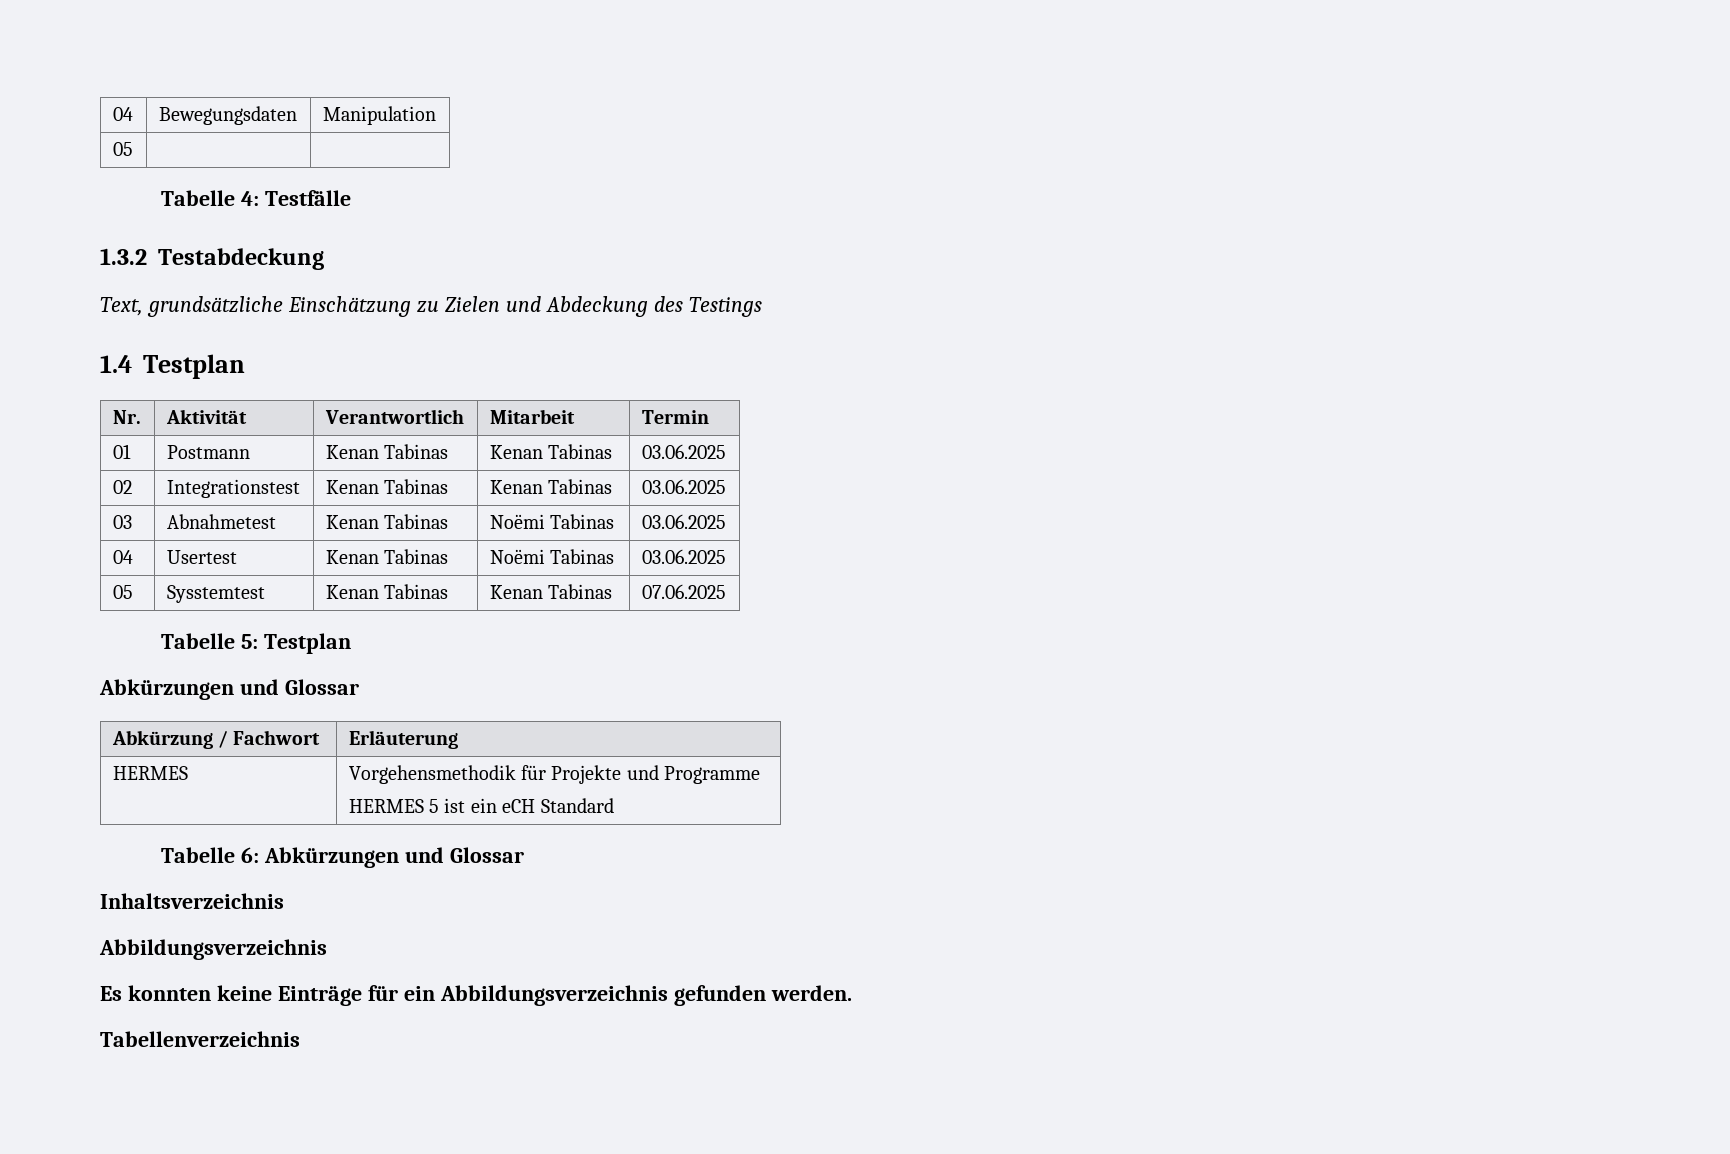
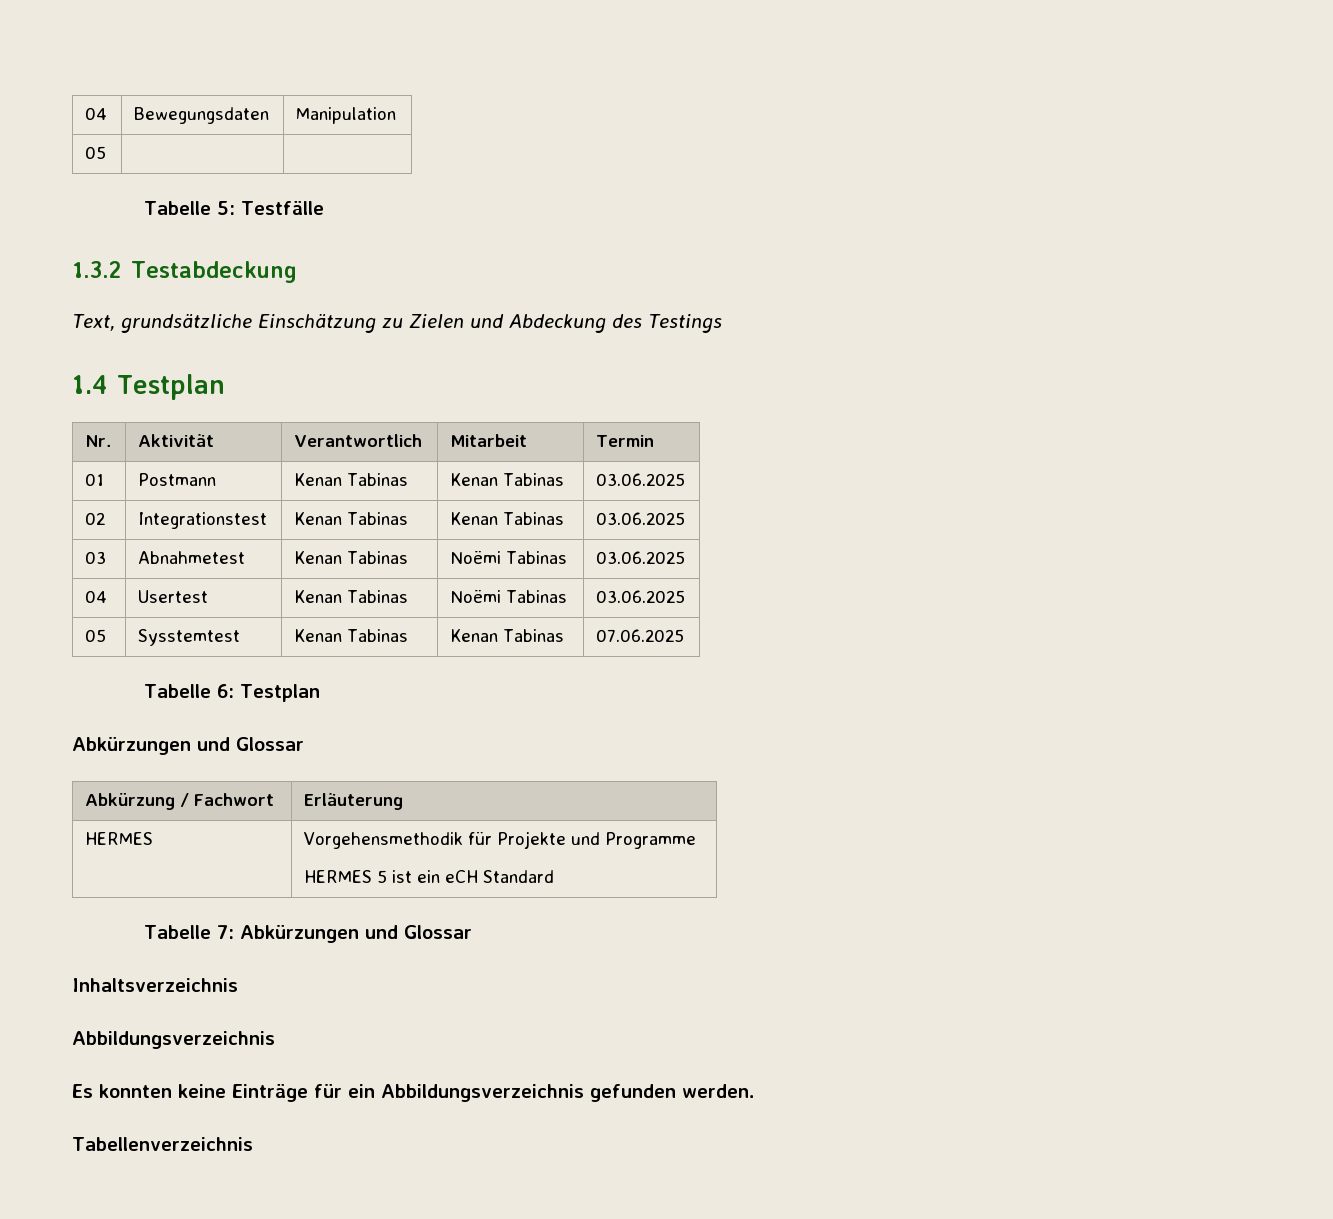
[241,191,260,206] 4: -> [216,201,235,215] 5:
[241,634,259,649] 5: -> [216,684,234,698] 6:
[241,847,260,863] 6: -> [216,925,234,939] 7:

